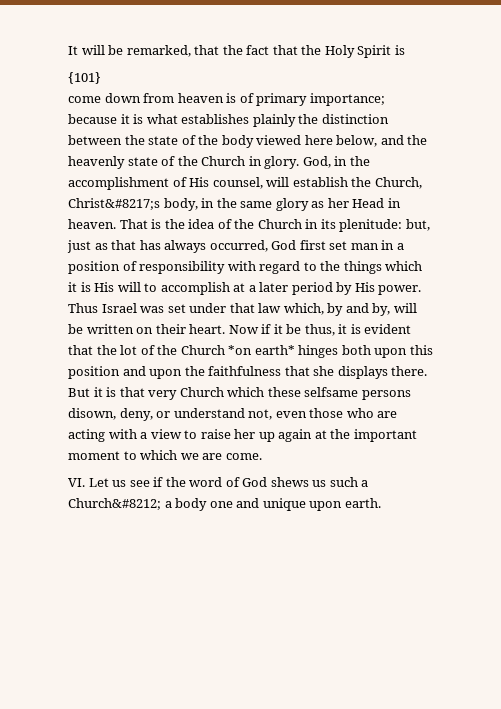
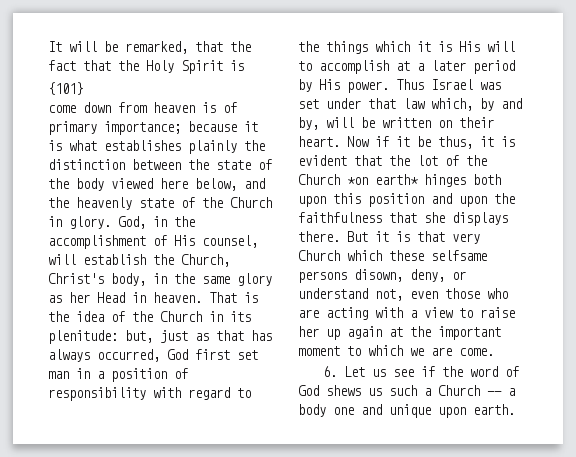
[68,198,160,210] Christ&#8217;s -> [48,273,104,284] Christ's
[68,478,85,487] VI. -> [322,366,337,377] 6.
[68,498,161,510] Church&#8212; -> [438,385,502,396] Church --

